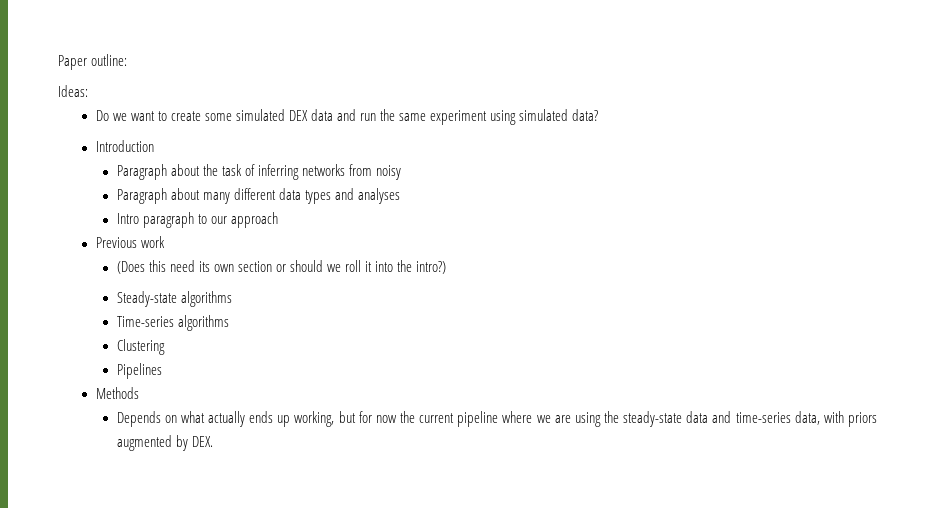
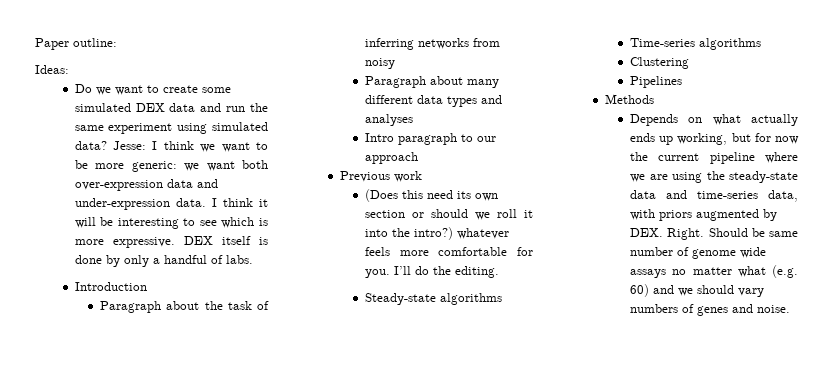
(599, 115) none -> [113,141,268,152] [74,160,268,172] [74,179,218,191] [74,198,268,210] [74,217,268,229] [74,236,268,248] [74,255,253,267] Jesse: I think we want to be more generic: we want both over-expression data and under-expression data. I think it will be interesting to see which is more expressive. DEX itself is done by only a handful of labs.
(447, 267) none -> [457,228,510,239] [365,247,533,256] [365,266,500,278] whatever feels more comfortable for you. I’ll do the editing.
(213, 441) none -> [667,228,798,240] [630,247,767,259] [630,265,798,278] [630,284,765,297] [630,304,791,316] Right. Should be same number of genome wide assays no matter what (e.g. 60) and we should vary numbers of genes and noise.

